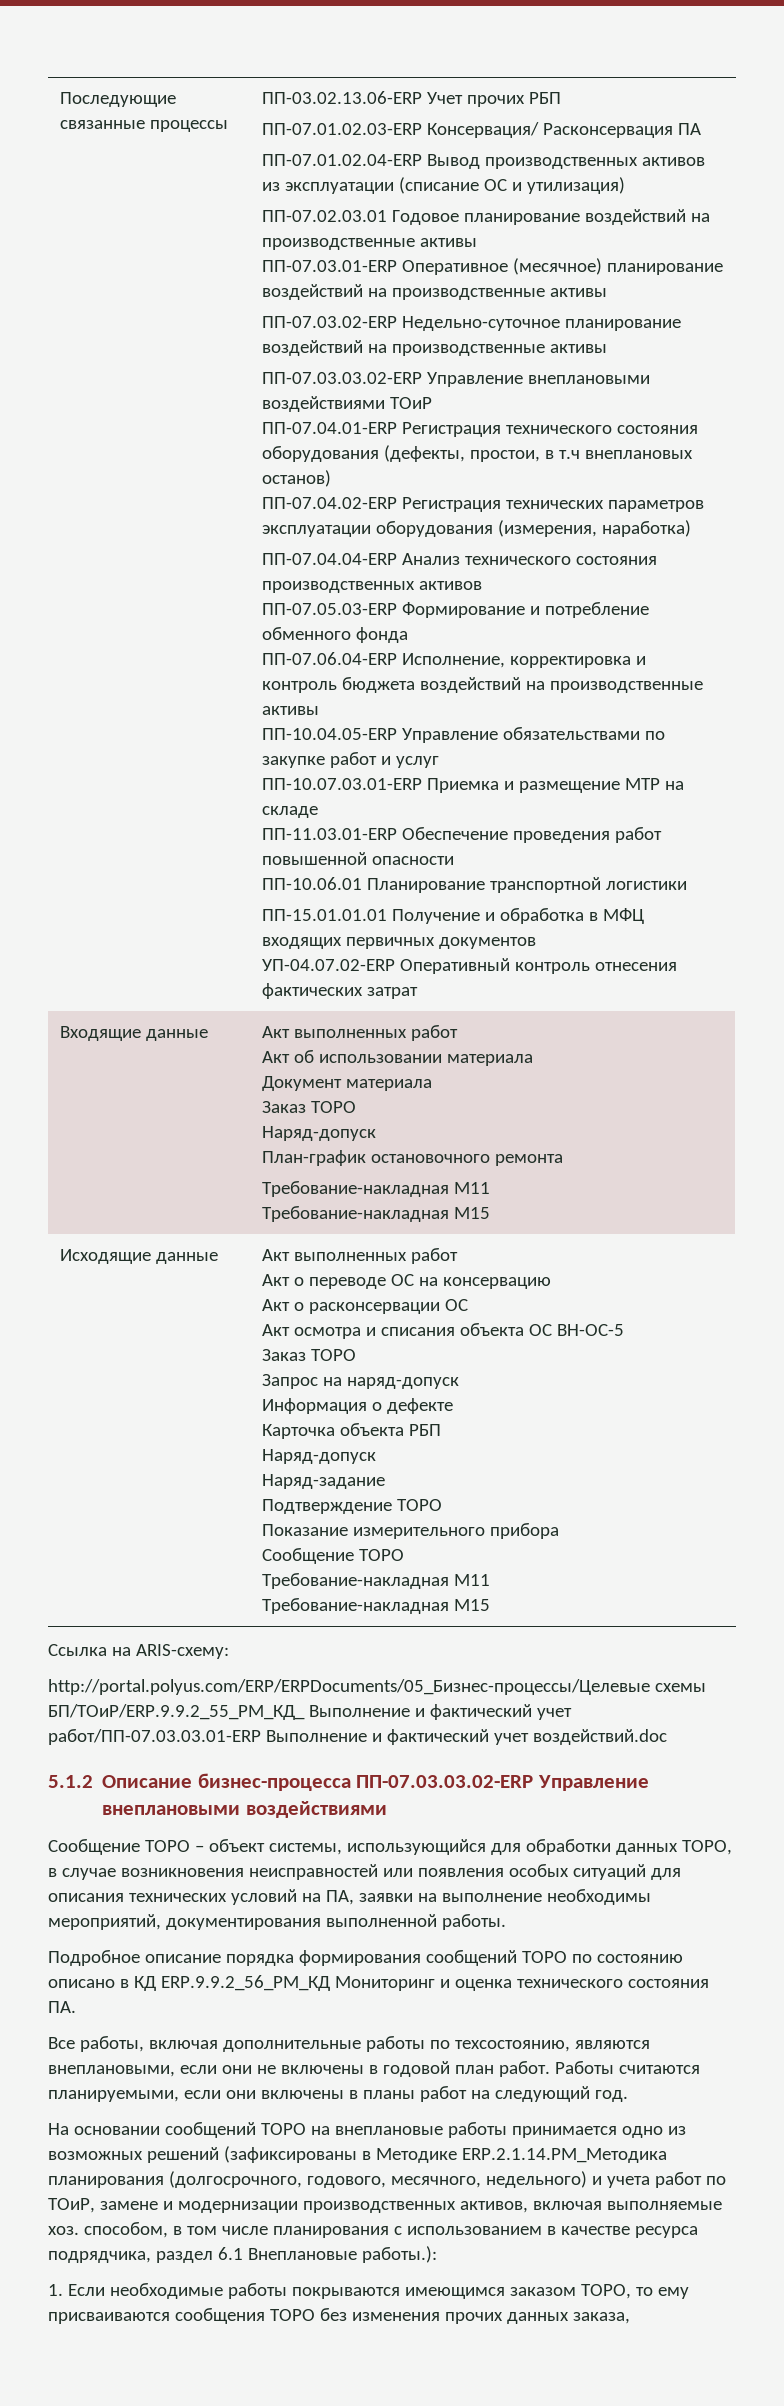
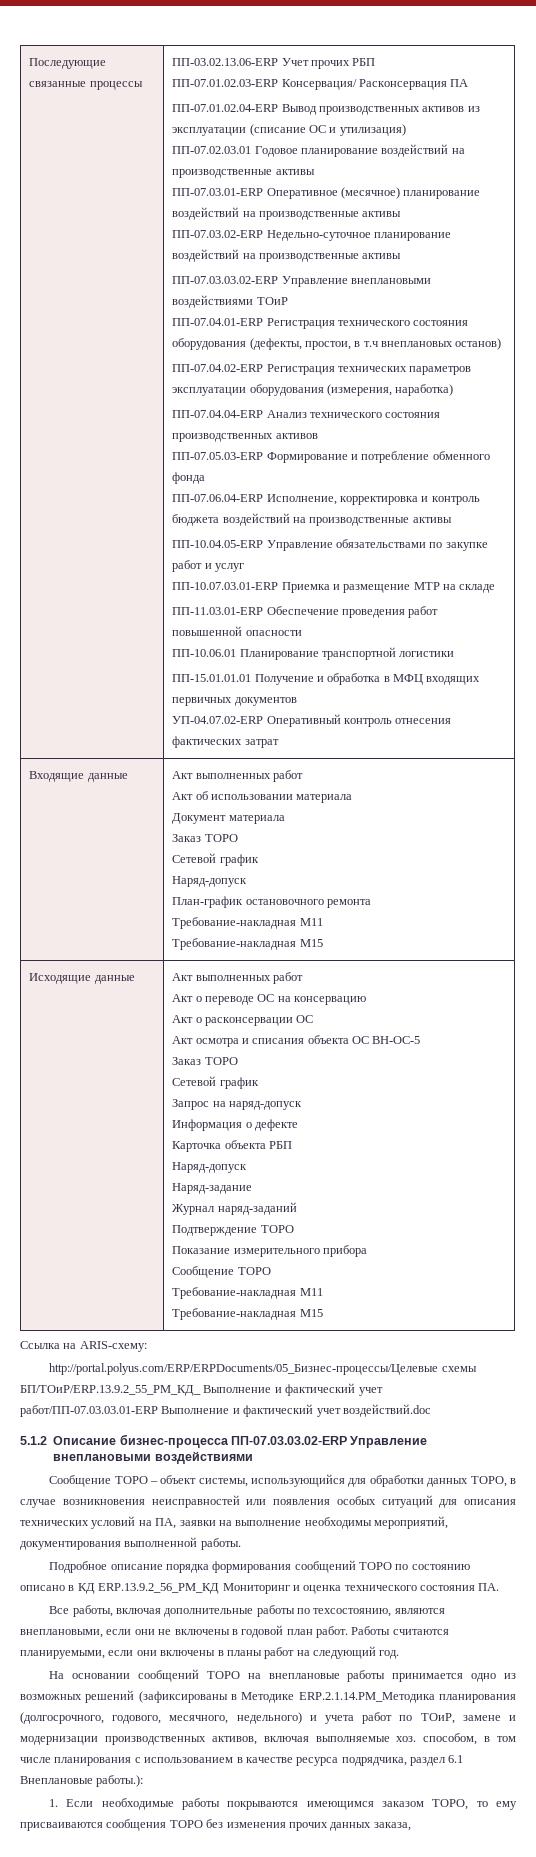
(356, 1107) none -> [172,853,259,866] // Сетевой график
(356, 1355) none -> [172,1076,259,1089] // Сетевой график
(385, 1481) none -> [172,1202,297,1215] // Журнал наряд-заданий
[48,1704,305,1720] БП/ТОиР/ERP.9.9.2_55_PM_КД_ -> [20,1385,201,1396] БП/ТОиР/ERP.13.9.2_55_PM_КД_
[160,1975,330,1991] ERP.9.9.2_56_PM_КД -> [98,1583,220,1594] ERP.13.9.2_56_PM_КД

